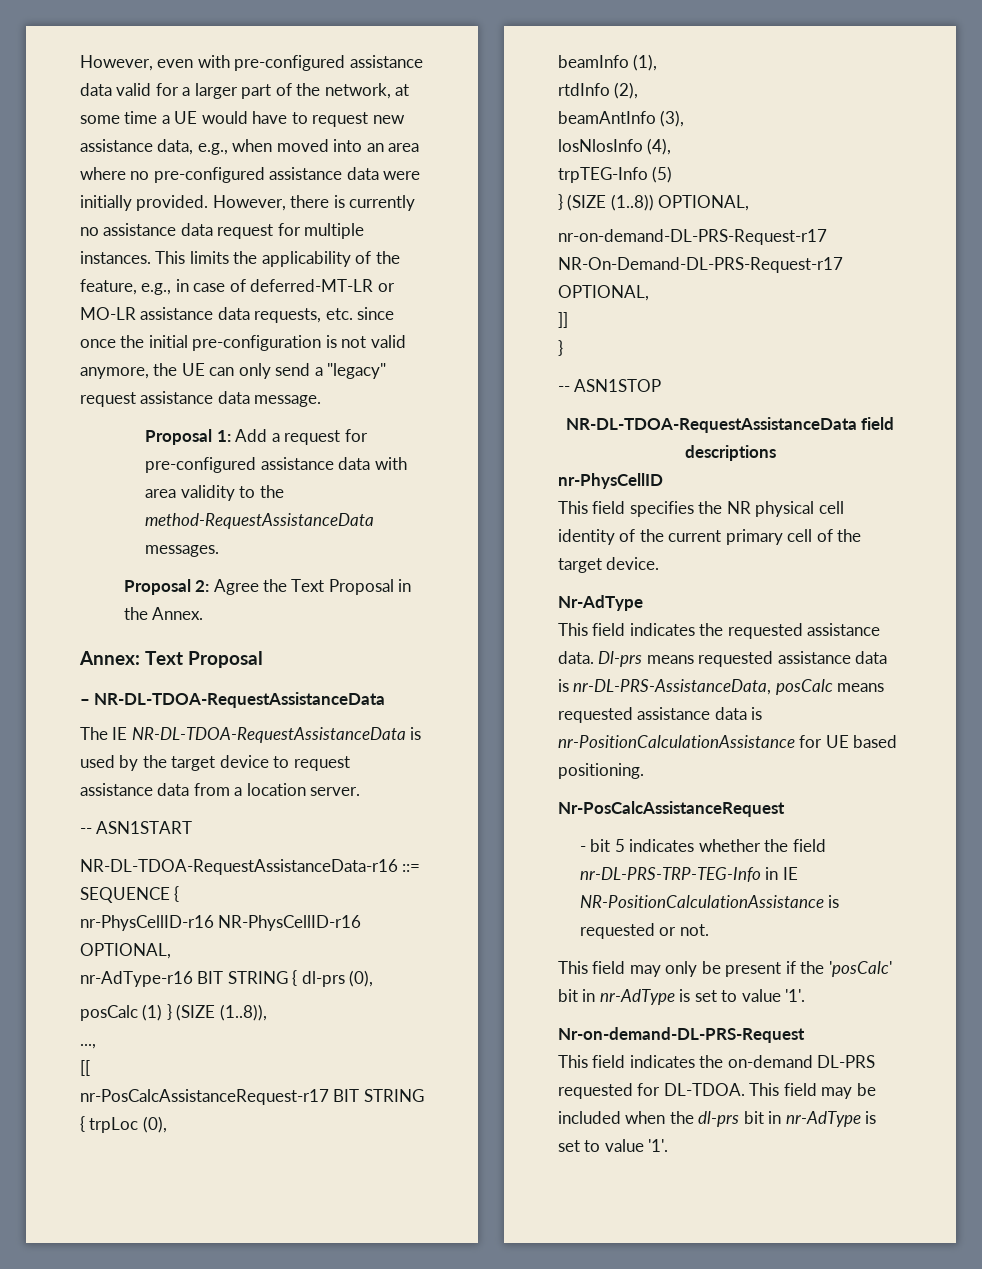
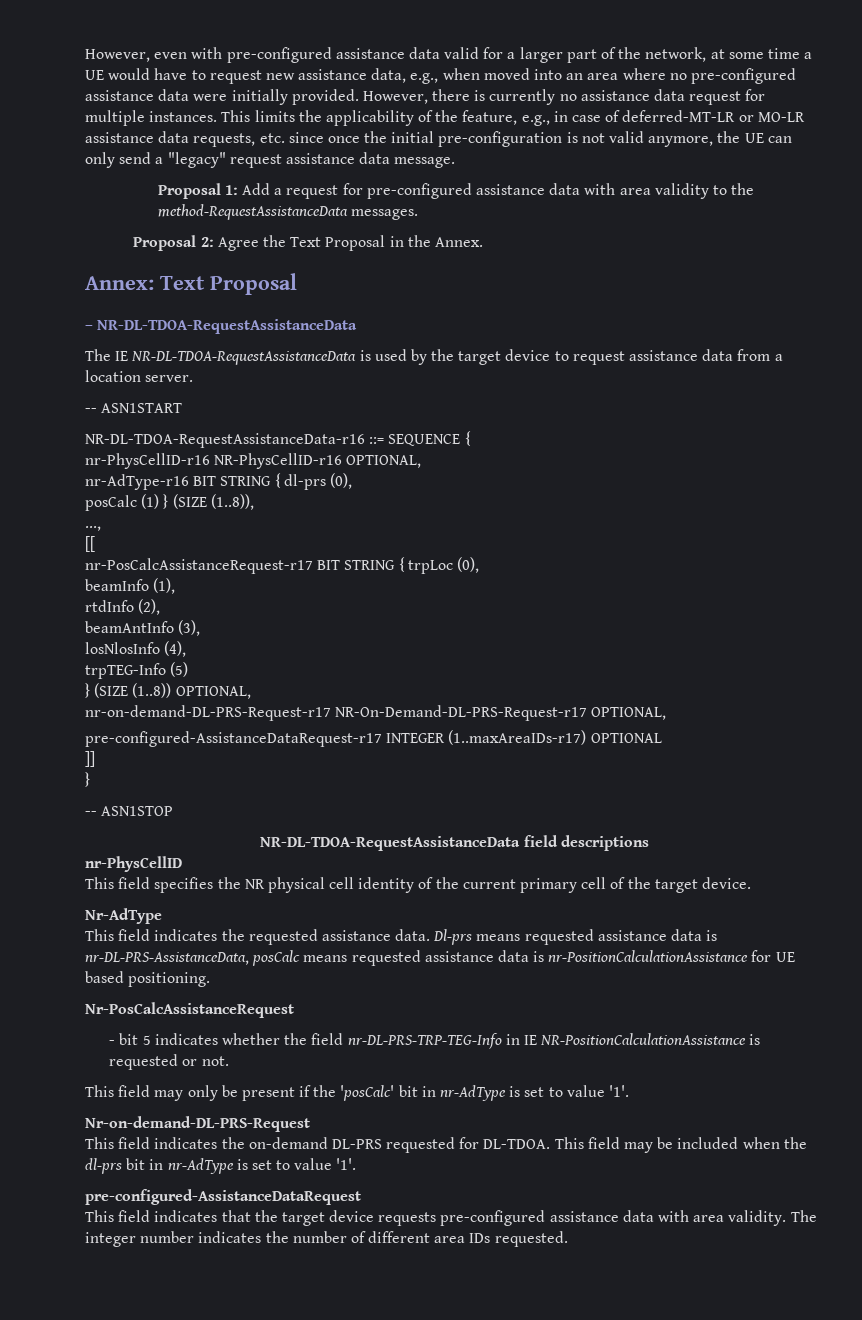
(649, 293) none -> [85,730,662,747] // pre-configured-AssistanceDataRequest-r17 INTEGER (1..maxAreaIDs-r17) OPTIONAL
(669, 1145) none -> [85,1189,361,1205] [85,1210,817,1226] [85,1231,568,1247] // pre-configured-AssistanceDataRequest // This field indicates that the target device requests pre-configured assistance data with area validity. The integer number indicates the number of different area IDs requested.

